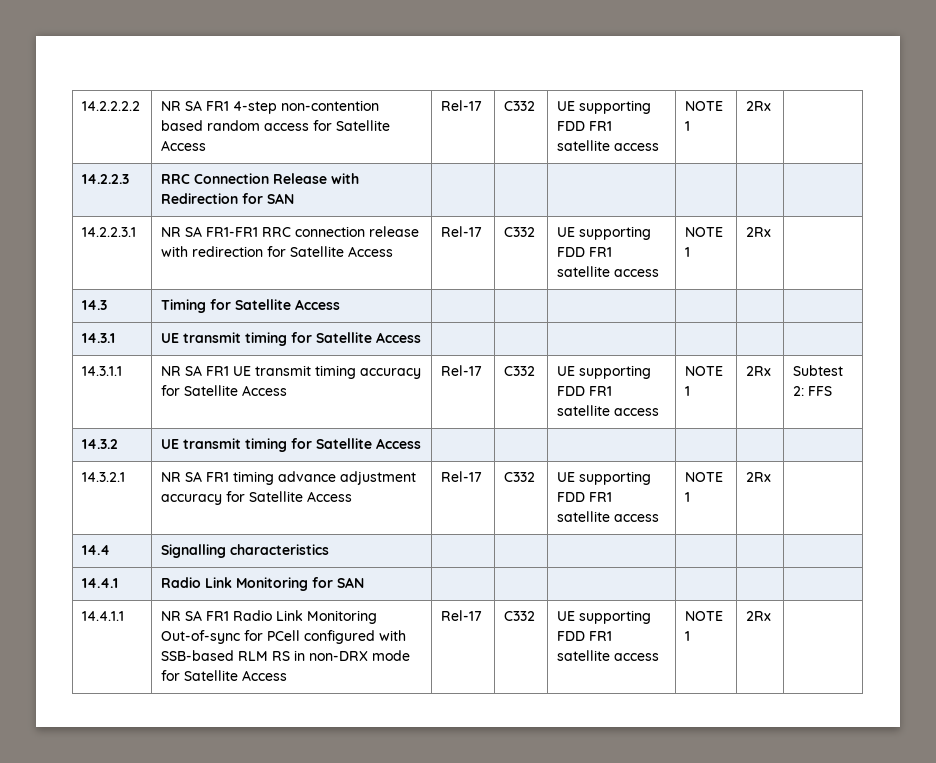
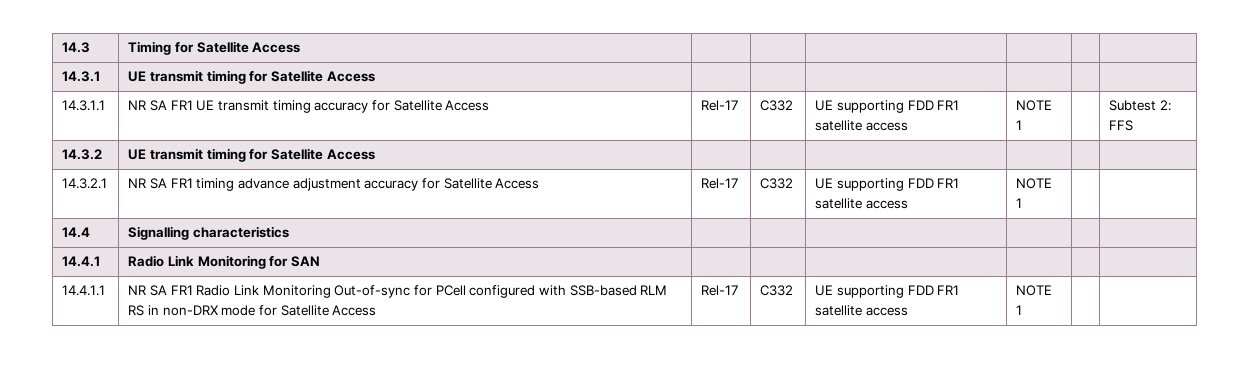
[82,101,141,111] [161,100,380,114] [161,120,391,131] [161,140,207,151] [441,100,483,111] [504,101,536,111] [557,100,652,114] [557,121,613,131] [557,140,660,151] [685,101,724,111] [685,121,691,131] [746,101,772,111] [82,174,130,184] [161,173,360,184] [161,193,295,204] [82,227,137,237] [161,226,420,237] [161,246,394,257] [441,226,483,237] [504,227,536,237] [557,226,652,240] [557,247,613,257] [557,266,660,277] [685,227,724,237] [685,247,691,257] [746,227,772,237] 14.2.2.2.2 | NR SA FR1 4-step non-contention based random access for Satellite Access | Rel-17 | C332 | UE supporting FDD FR1 satellite access | NOTE 1 | 2Rx | // 14.2.2.3 | RRC Connection Release with Redirection for SAN | | | | | | // 14.2.2.3.1 | NR SA FR1-FR1 RRC connection release with redirection for Satellite Access | Rel-17 | C332 | UE supporting FDD FR1 satellite access | NOTE 1 | 2Rx | // -> (62, 47) none
[746,366,772,376] 2Rx -> (1023, 125) none
[746,472,772,482] 2Rx -> (1023, 203) none
[746,611,772,621] 2Rx -> (1023, 310) none

